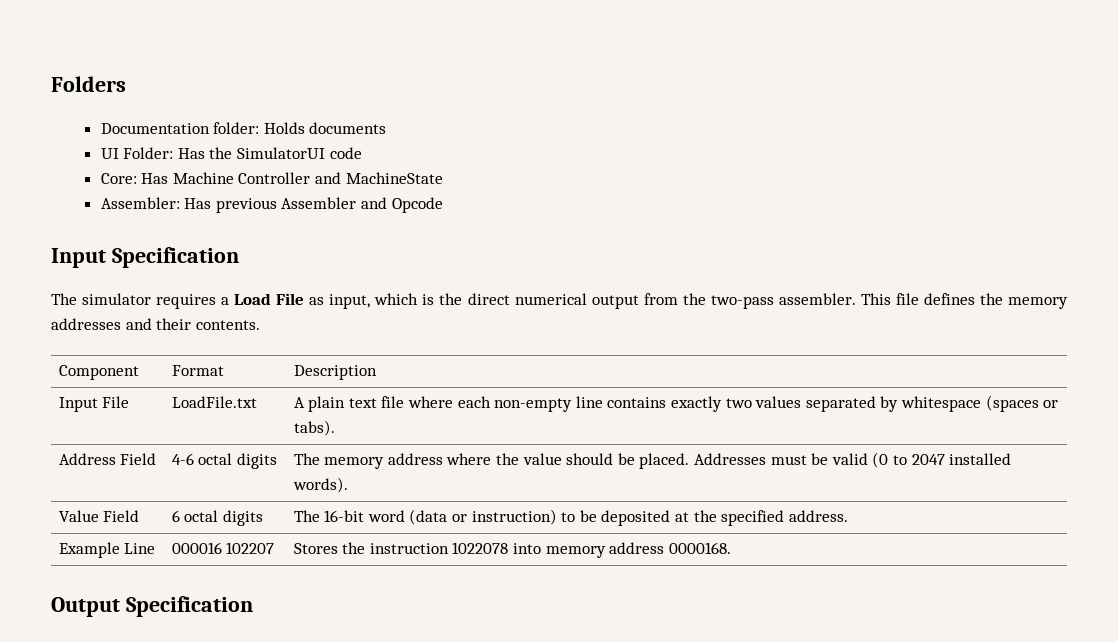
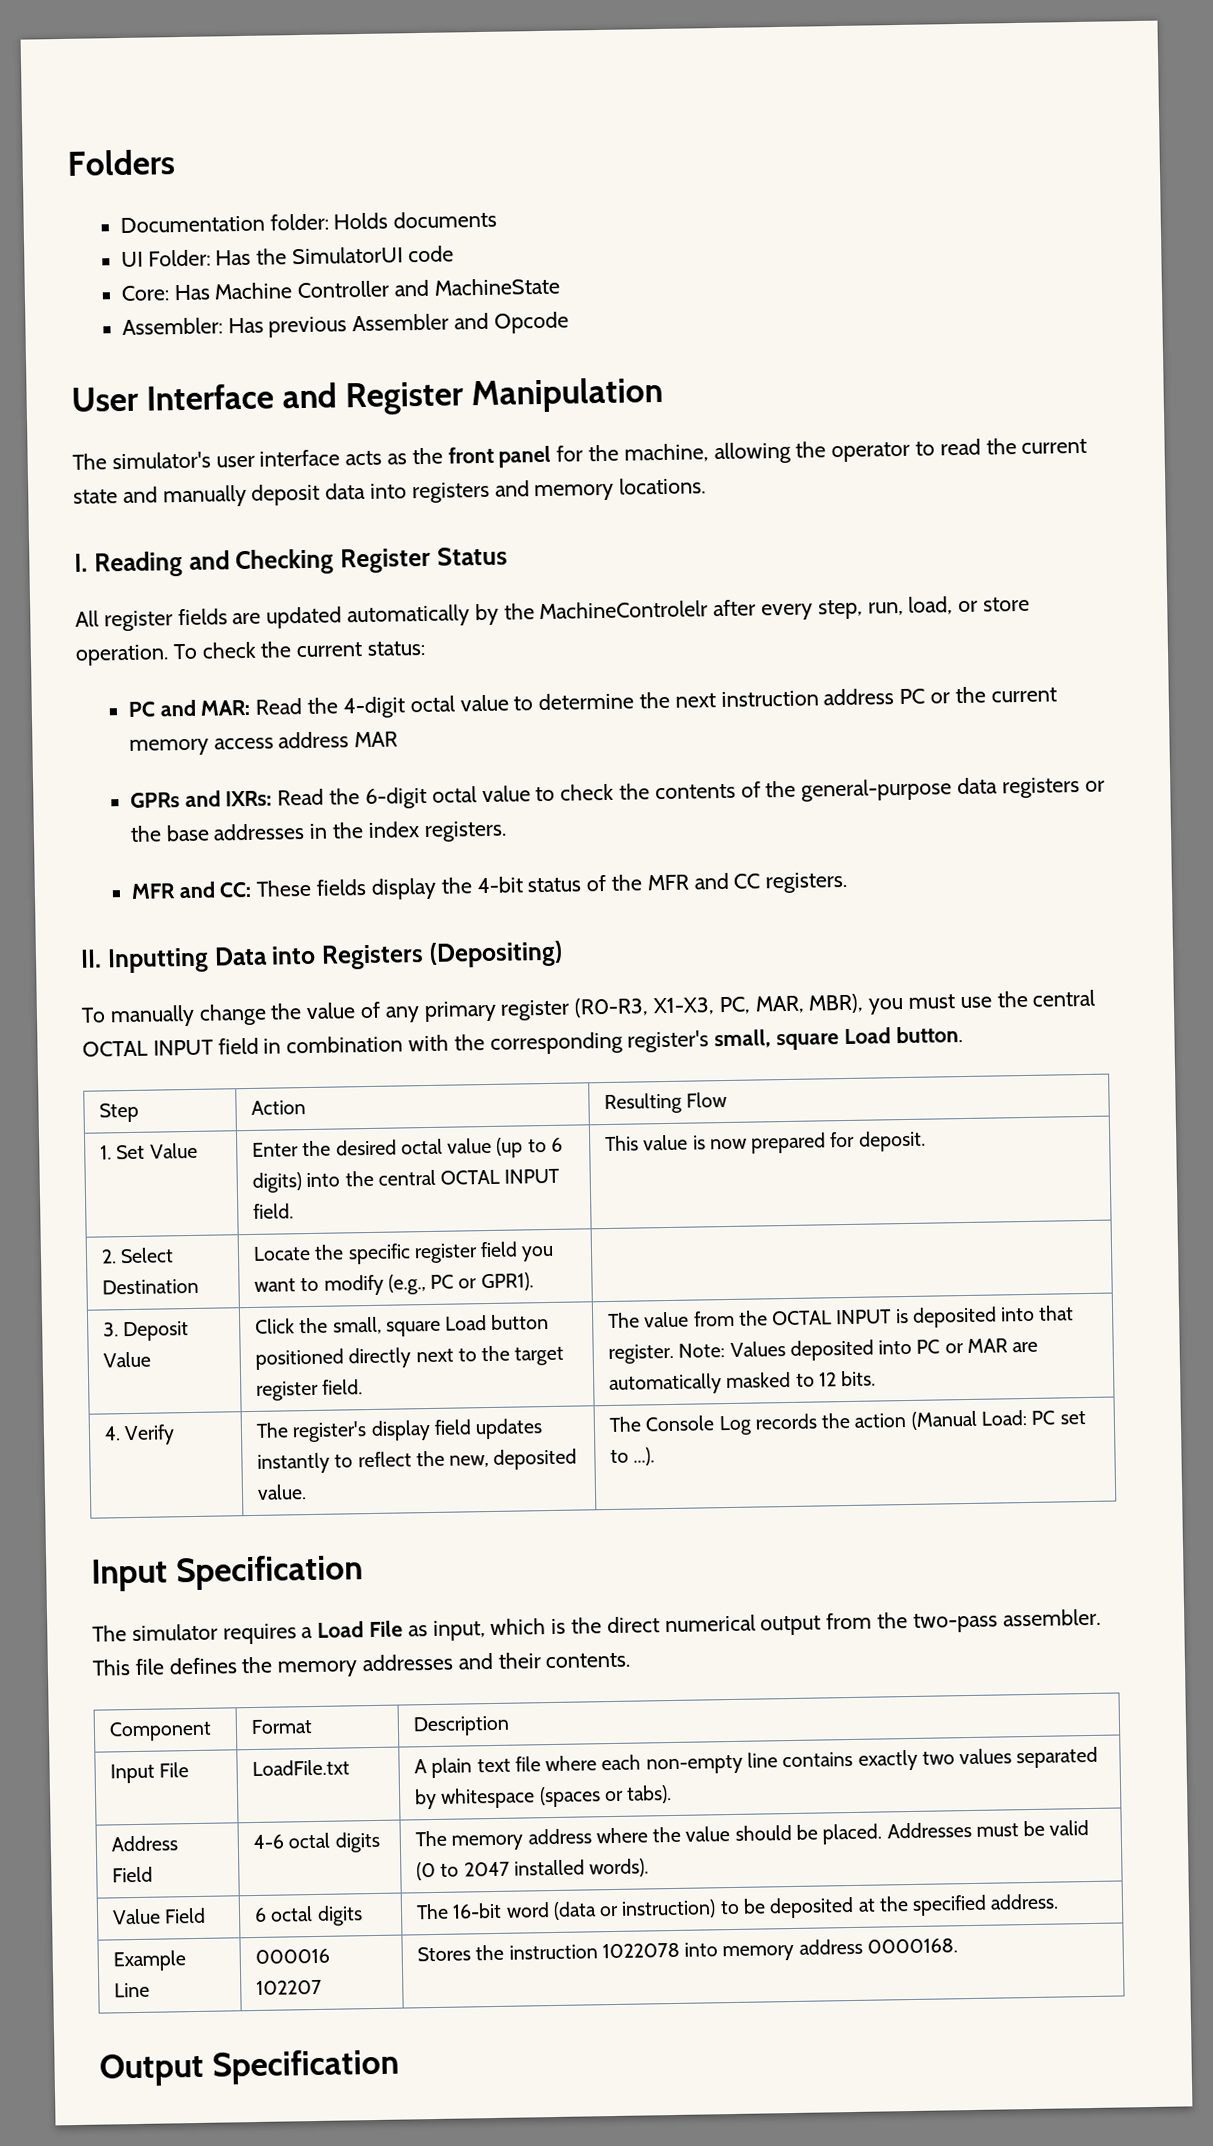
(443, 205) none -> [71,376,664,416] [72,438,1088,470] [73,477,707,508] [74,546,508,578] [75,596,1031,632] [75,640,426,666] [127,686,1057,719] [128,731,399,756] [129,777,1105,810] [129,820,507,843] [130,871,849,900] [80,940,563,974] [81,989,1096,1028] [82,1026,963,1057] [99,1102,140,1123] [251,1100,307,1115] [604,1091,728,1115] [100,1142,198,1160] [252,1137,563,1158] [252,1168,561,1193] [253,1203,295,1219] [605,1130,926,1154] [101,1247,175,1264] [102,1278,200,1295] [253,1241,555,1265] [254,1272,534,1296] [103,1321,190,1342] [103,1351,152,1368] [255,1313,550,1337] [255,1345,565,1370] [256,1379,364,1401] [608,1305,1075,1329] [608,1338,1039,1365] [609,1370,877,1395] [104,1424,176,1446] [256,1418,544,1443] [257,1448,578,1474] [257,1484,308,1500] [609,1410,1086,1436] [610,1447,656,1466] // User Interface and Register Manipulation // The simulator's user interface acts as the front panel for the machine, allowing the operator to read the current state and manually deposit data into registers and memory locations. // I. Reading and Checking Register Status // All register fields are updated automatically by the MachineControlelr after every step, run, load, or store operation. To check the current status: // PC and MAR: Read the 4-digit octal value to determine the next instruction address PC or the current memory access address MAR // GPRs and IXRs: Read the 6-digit octal value to check the contents of the general-purpose data registers or the base addresses in the index registers. // MFR and CC: These fields display the 4-bit status of the MFR and CC registers. // II. Inputting Data into Registers (Depositing) // To manually change the value of any primary register (R0-R3, X1-X3, PC, MAR, MBR), you must use the central OCTAL INPUT field in combination with the corresponding register's small, square Load button. // Step | Action | Resulting Flow // 1. Set Value | Enter the desired octal value (up to 6 digits) into the central OCTAL INPUT field. | This value is now prepared for deposit. // 2. Select Destination | Locate the specific register field you want to modify (e.g., PC or GPR1). | // 3. Deposit Value | Click the small, square Load button positioned directly next to the target register field. | The value from the OCTAL INPUT is deposited into that register. Note: Values deposited into PC or MAR are automatically masked to 12 bits. // 4. Verify | The register's display field updates instantly to reflect the new, deposited value. | The Console Log records the action (Manual Load: PC set to ...).

